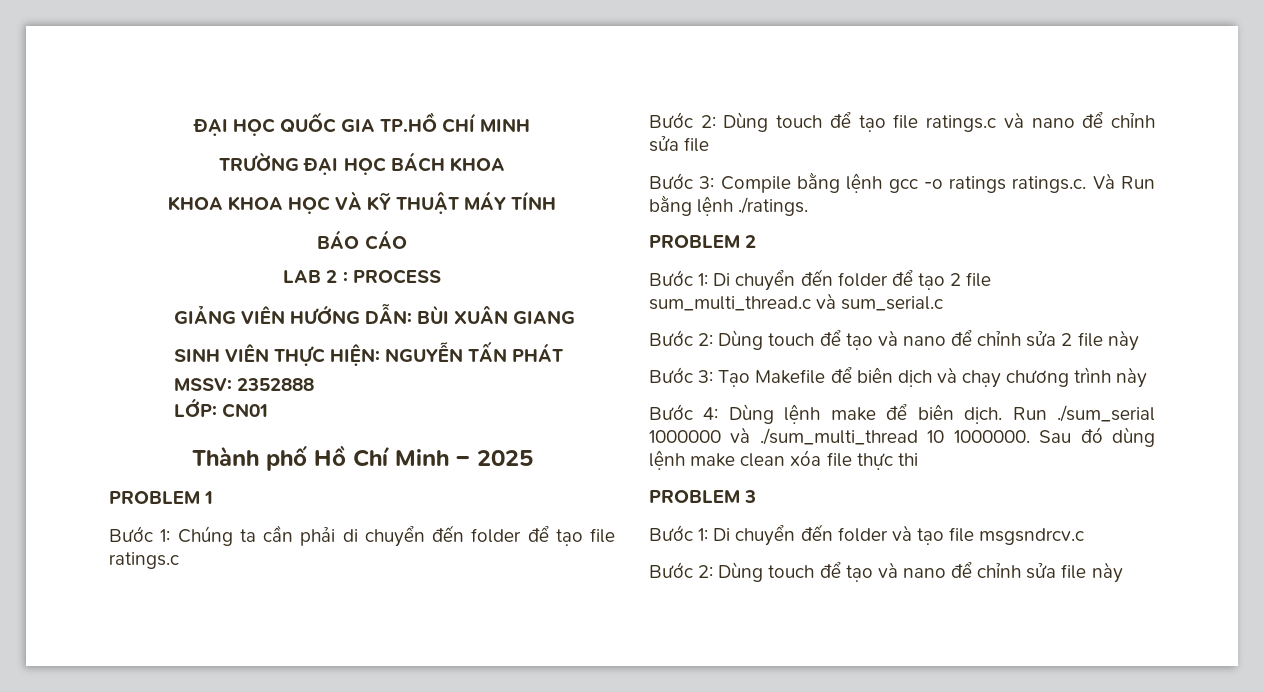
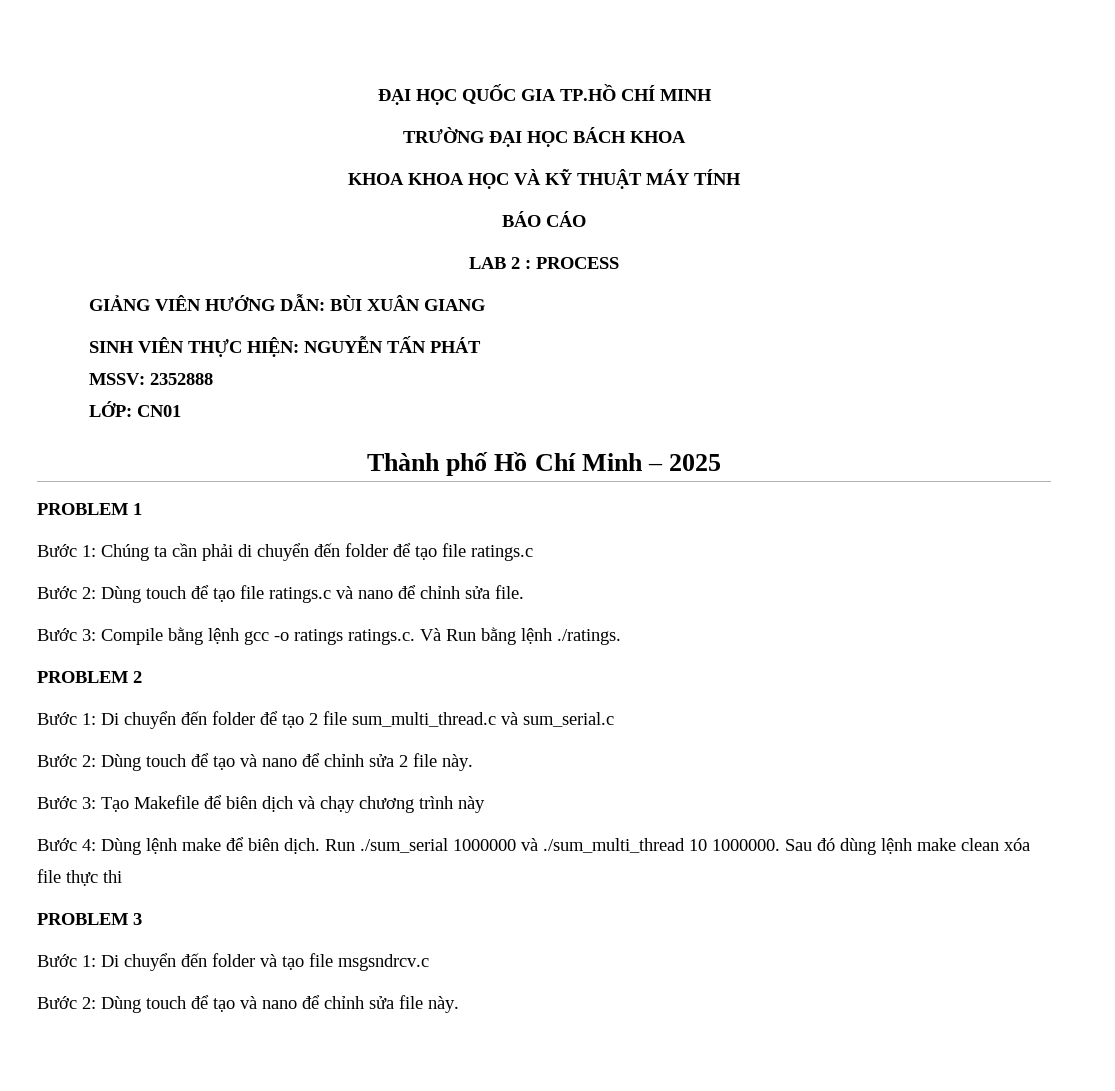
[684,137,710,152] file -> [495,585,524,599] file.
[1107,330,1139,351] này -> [442,754,473,771] này.
[1091,562,1123,583] này -> [428,996,459,1013] này.

